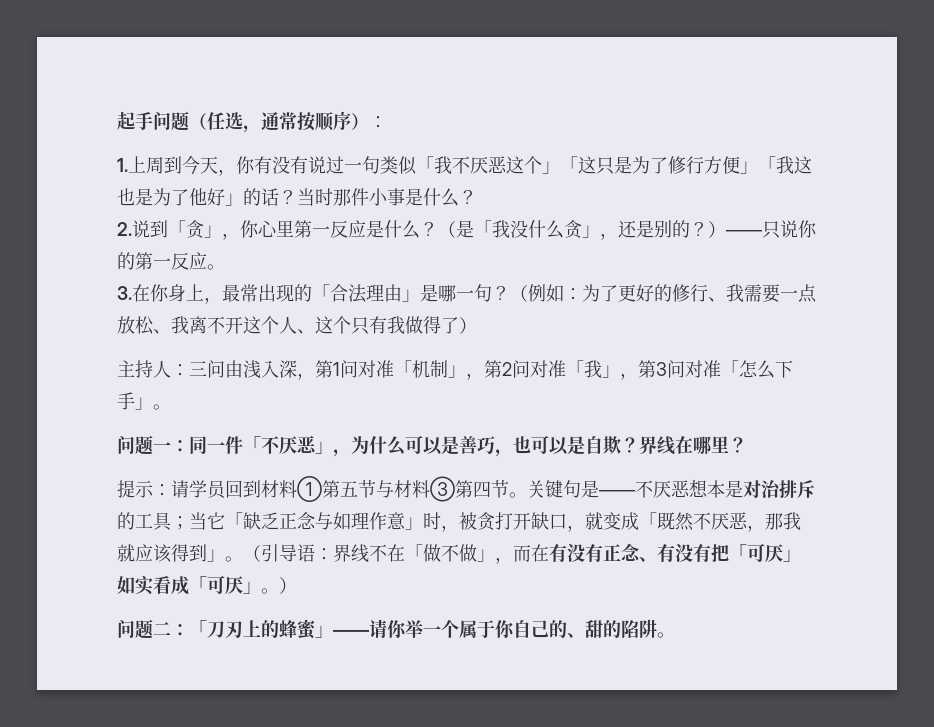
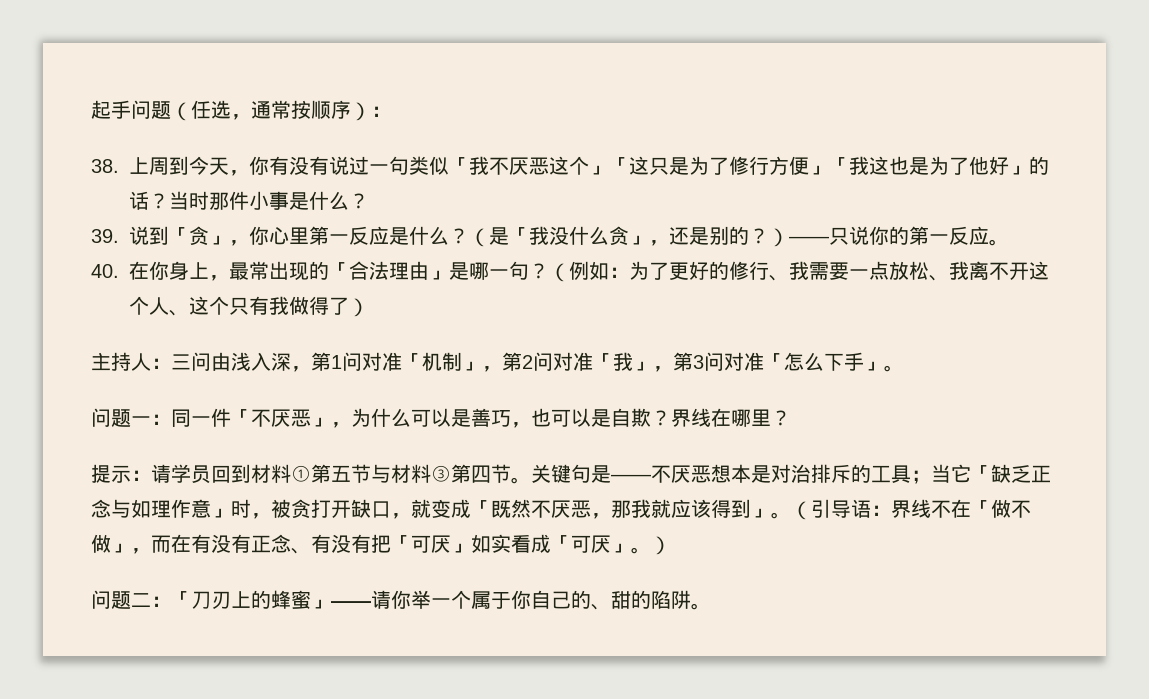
[117,158,128,172] 1. -> [91,159,119,173] 38.
[117,222,132,236] 2. -> [91,229,119,243] 39.
[117,286,132,300] 3. -> [91,264,119,278] 40.

